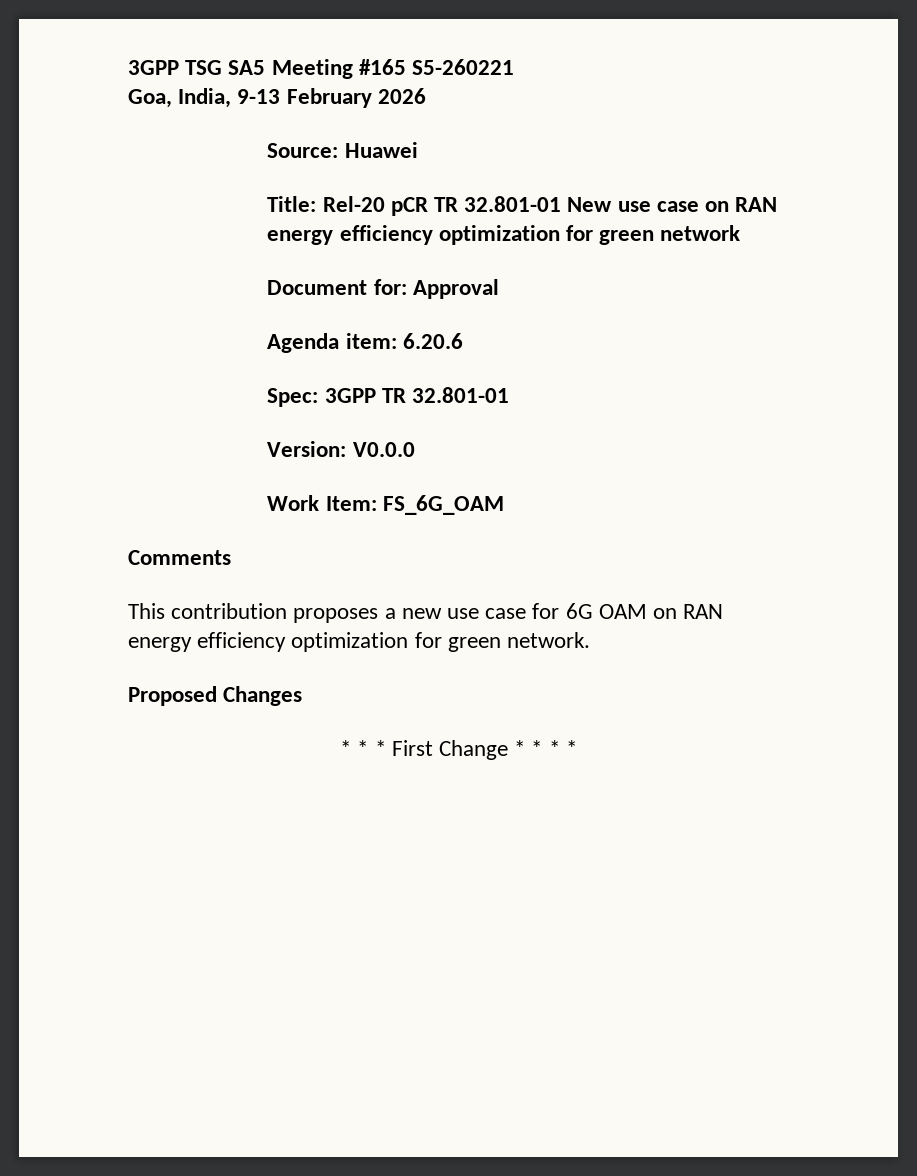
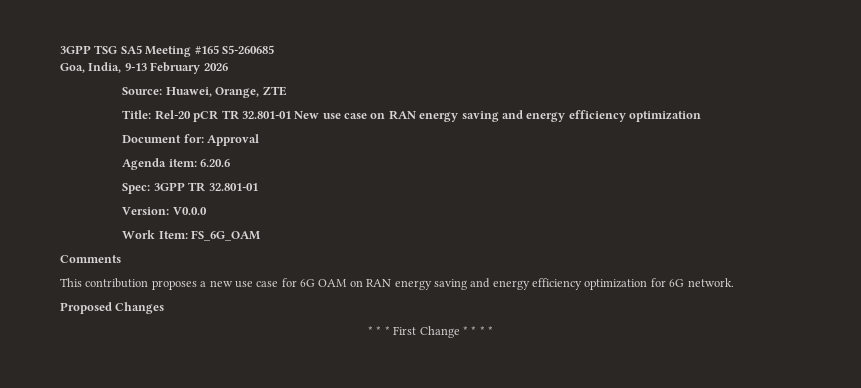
[412,59,515,75] S5-260221 -> [221,45,274,54] S5-260685
[344,142,418,158] Huawei -> [165,86,287,98] Huawei, Orange, ZTE
[339,225,741,245] efficiency optimization for green network -> [461,110,702,122] saving and energy efficiency optimization
[197,632,501,652] efficiency optimization for green -> [433,278,685,290] saving and energy efficiency optimization for 6G

